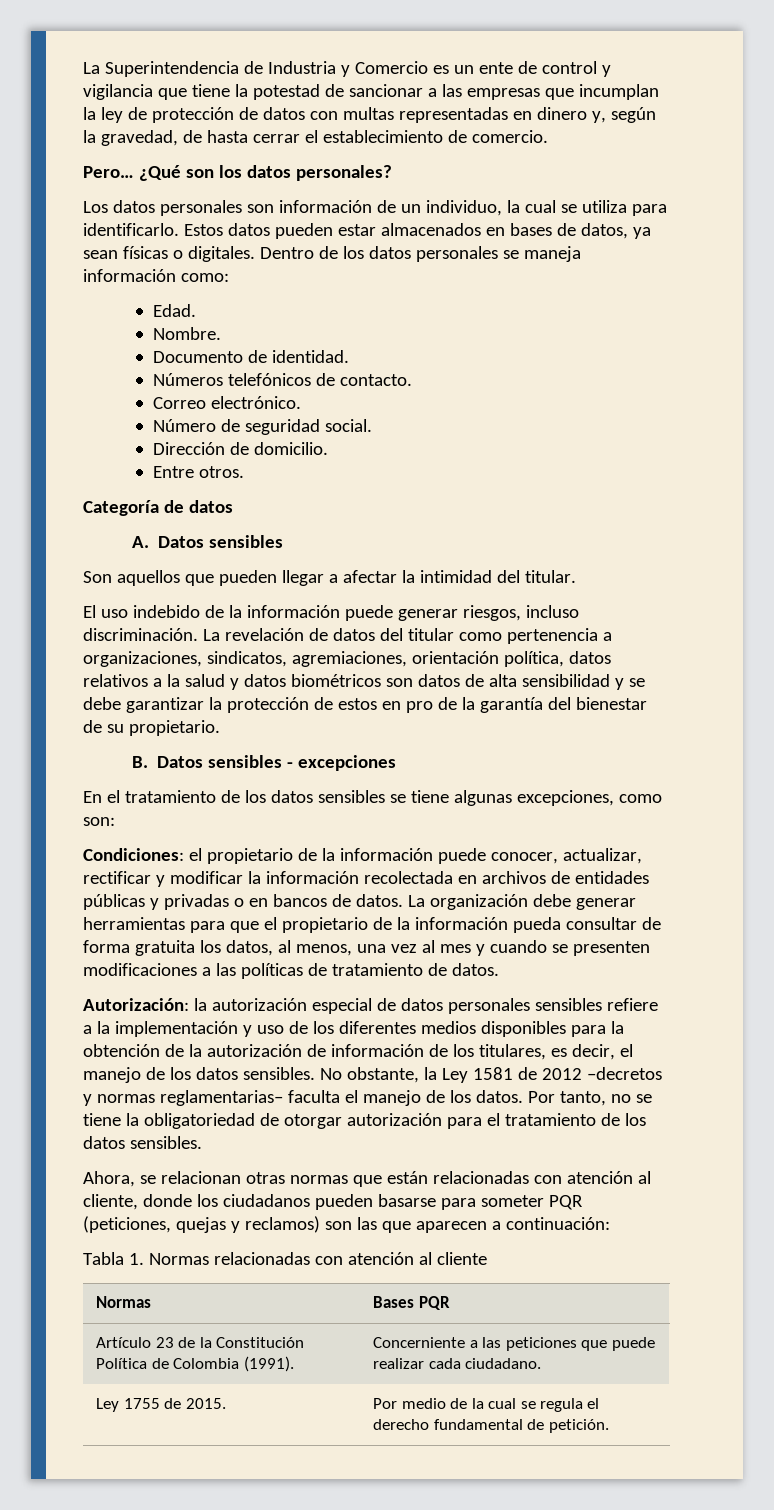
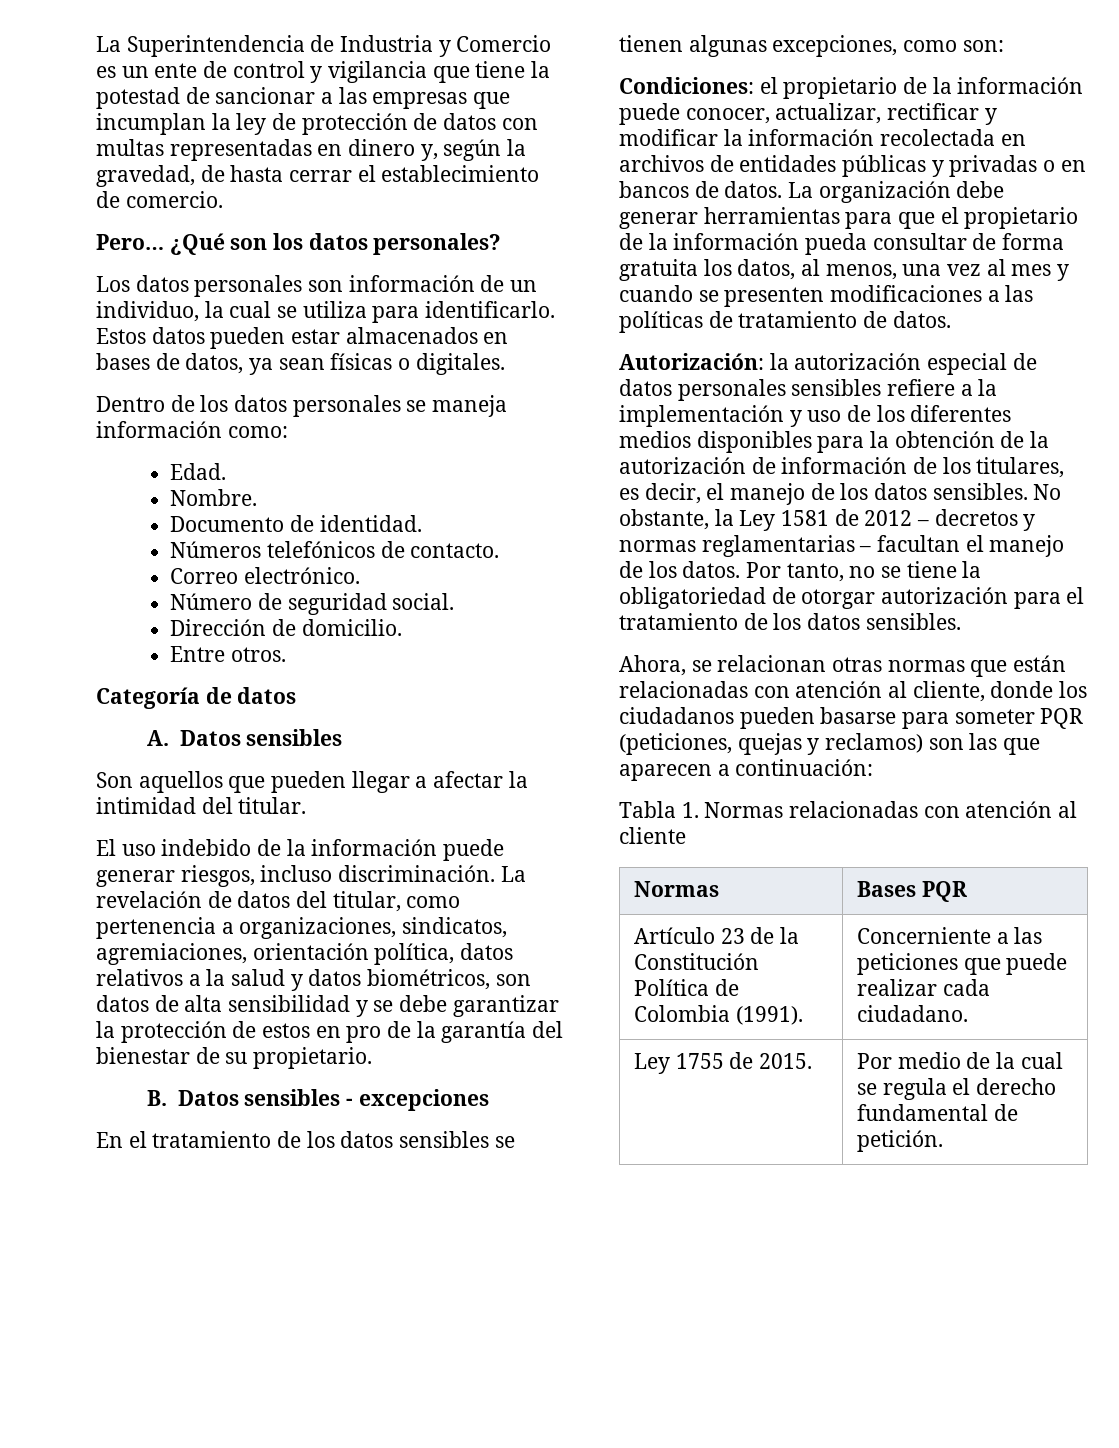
(255, 254) none -> (505, 364) //
[407,628,454,641] titular -> [332,891,401,912] titular,
[290,674,381,687] biométricos -> [367,969,491,990] biométricos,
[410,790,449,803] tiene -> [619,35,683,52] tienen
[586,1067,662,1080] [83,1090,340,1106] –decretos y normas reglamentarias– faculta -> [917,509,1036,531] [619,535,961,557] – decretos y normas reglamentarias – facultan

